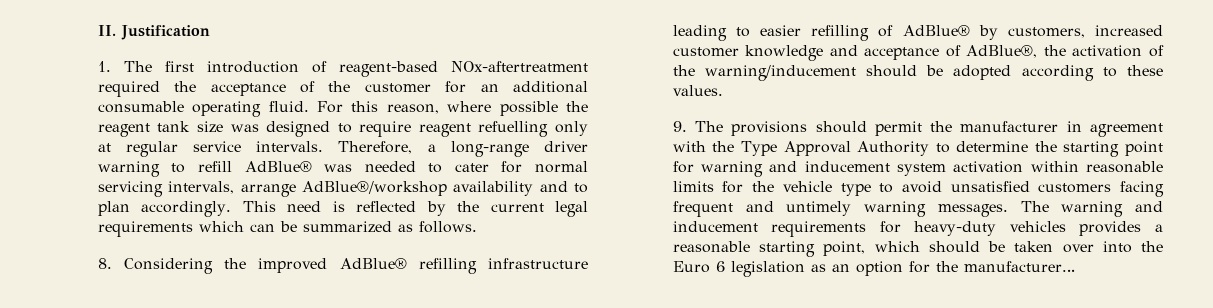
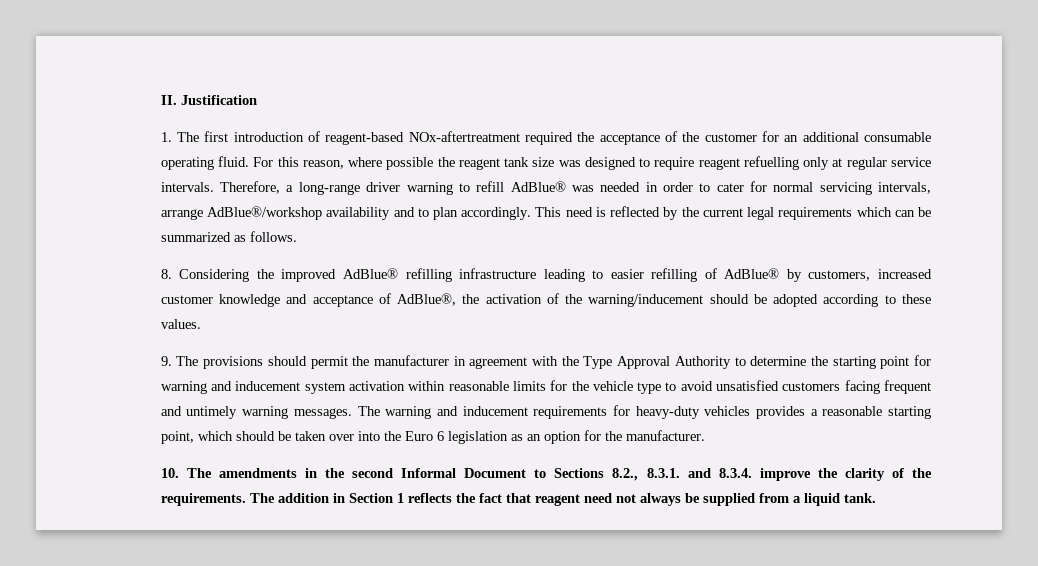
(416, 166) none -> [645,182,693,192] in order
[963,261,1075,272] manufacturer... -> [625,430,705,441] [160,468,933,481] [160,493,876,506] manufacturer. // 10. The amendments in the second Informal Document to Sections 8.2., 8.3.1. and 8.3.4. improve the clarity of the requirements. The addition in Section 1 reflects the fact that reagent need not always be supplied from a liquid tank.

